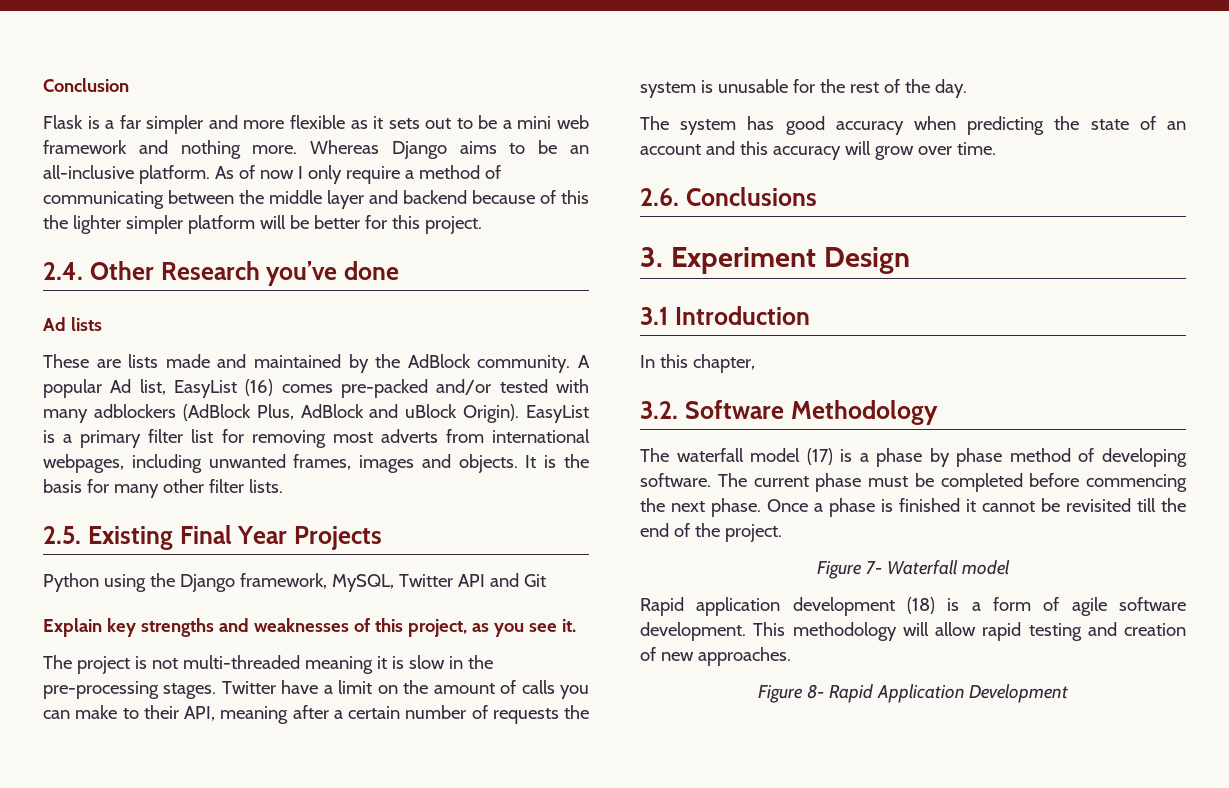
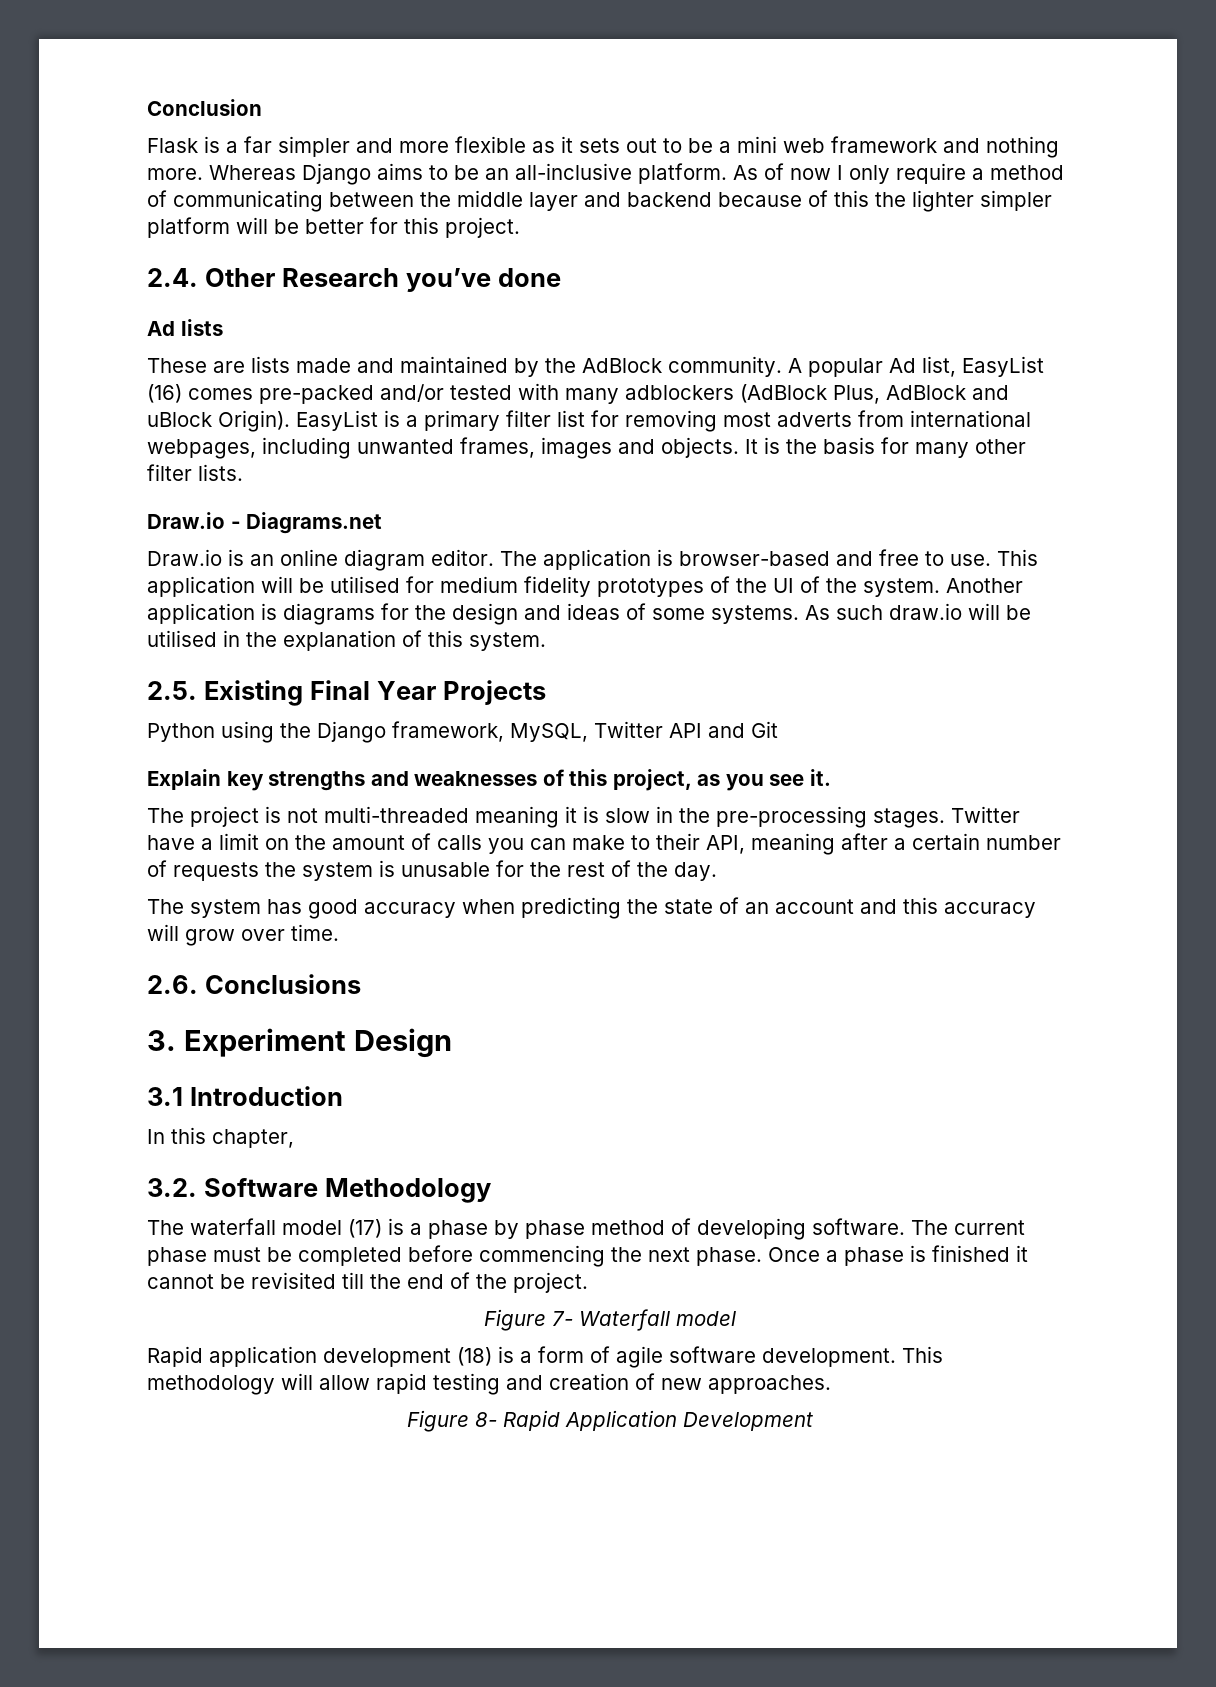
(283, 486) none -> [147,512,383,534] [147,549,1038,571] [147,576,1023,597] [147,603,1031,625] [147,630,546,651] // Draw.io - Diagrams.net // Draw.io is an online diagram editor. The application is browser-based and free to use. This application will be utilised for medium fidelity prototypes of the UI of the system. Another application is diagrams for the design and ideas of some systems. As such draw.io will be utilised in the explanation of this system.

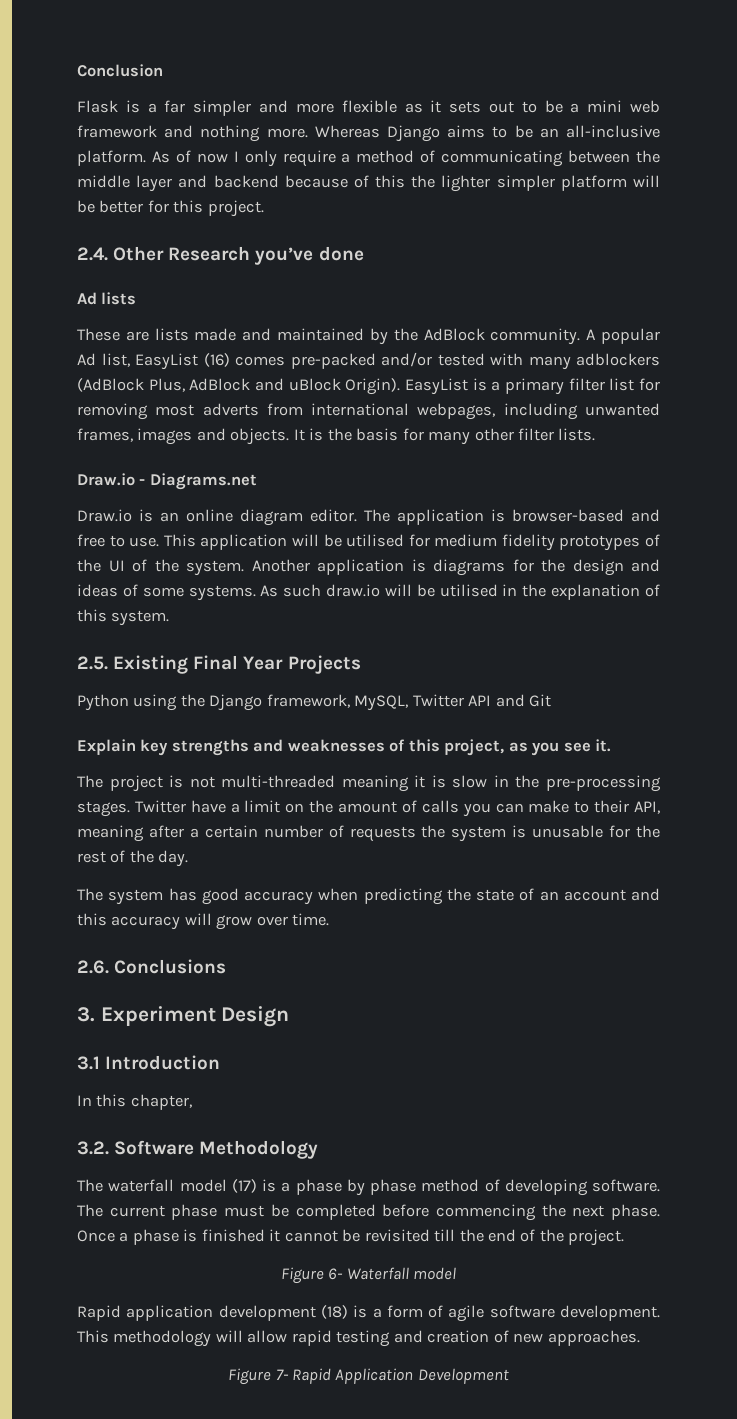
[552,1311,573,1326] 7- -> [328,1268,344,1280] 6-
[475,1412,497,1427] 8- -> [275,1369,289,1380] 7-

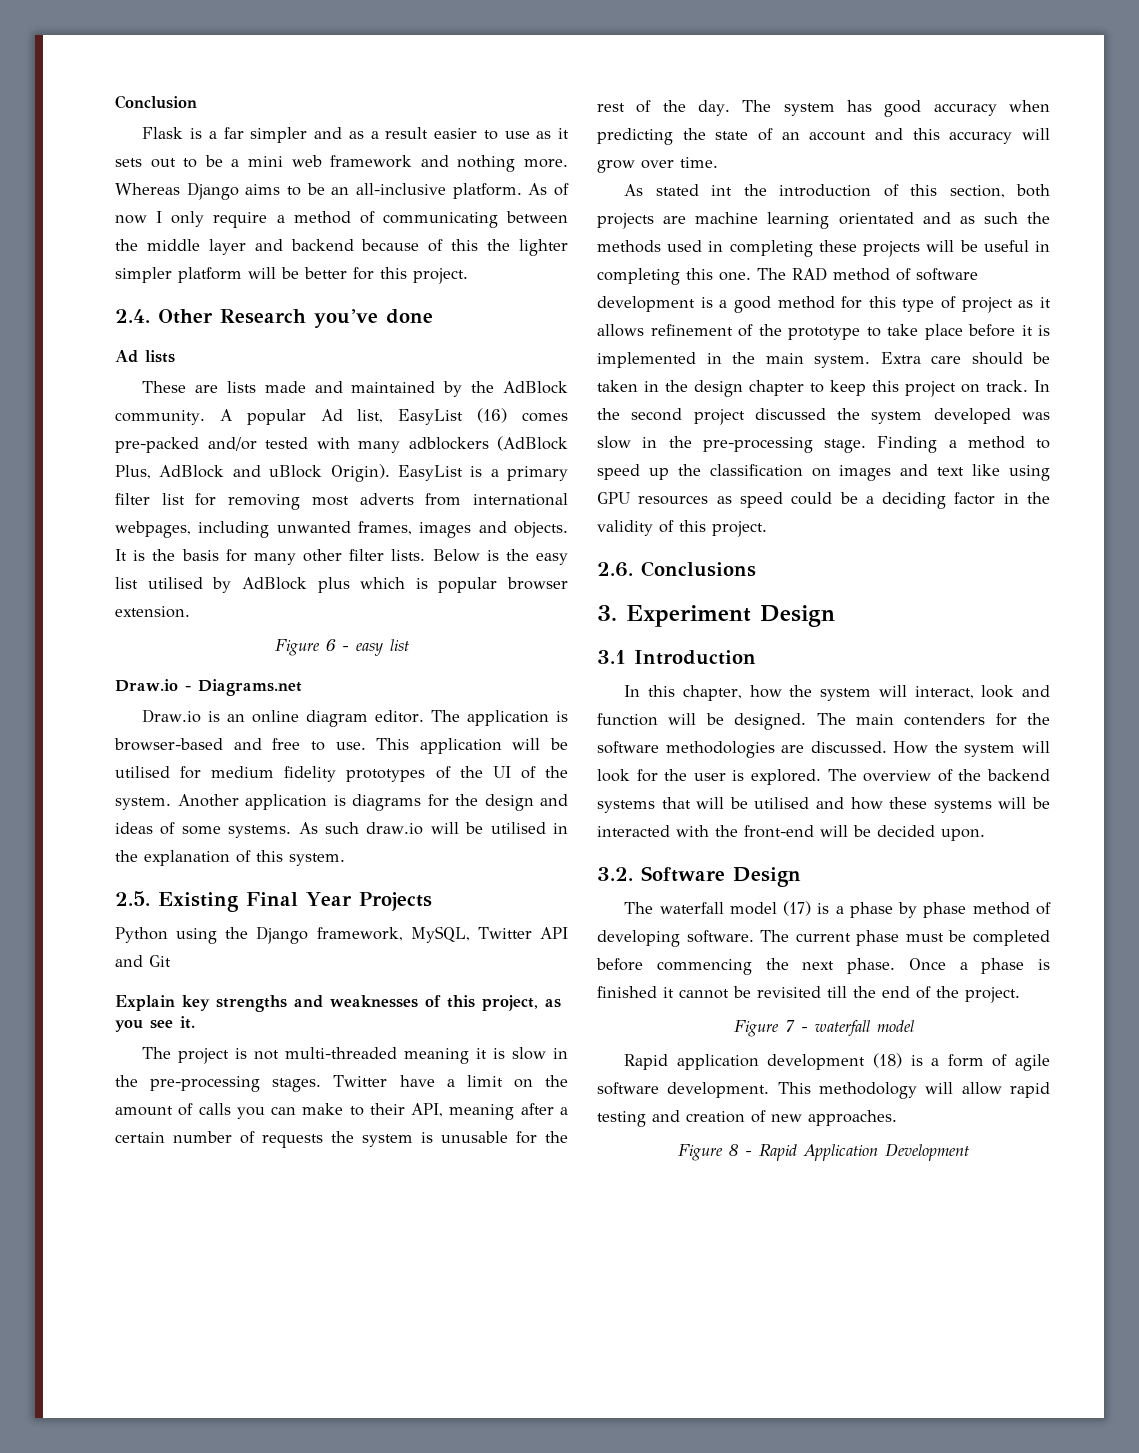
[295,100,397,113] more flexible -> [348,127,530,140] as a result easier to use
(596, 434) none -> [432,549,568,565] [115,577,568,593] [115,606,190,618] [274,639,409,656] Below is the easy list utilised by AdBlock plus which is popular browser extension. // Figure 6 - easy list
(189, 858) // -> (731, 108) none
(330, 919) none -> [624,184,1050,198] [597,212,1050,229] [597,240,1050,257] [597,267,978,285] [597,296,1051,313] [597,324,1050,340] [597,352,1050,368] [597,380,1050,397] [597,408,1050,425] [597,436,1050,453] [597,464,1050,481] [597,492,1050,509] [597,520,767,537] // As stated int the introduction of this section, both projects are machine learning orientated and as such the methods used in completing these projects will be useful in completing this one. The RAD method of software development is a good method for this type of project as it allows refinement of the prototype to take place before it is implemented in the main system. Extra care should be taken in the design chapter to keep this project on track. In the second project discussed the system developed was slow in the pre-processing stage. Finding a method to speed up the classification on images and text like using GPU resources as speed could be a deciding factor in the validity of this project.
(192, 1102) none -> [749,685,1050,701] [597,713,1050,730] [597,741,1050,758] [597,769,1050,785] [597,797,1050,813] [597,825,985,841] how the system will interact, look and function will be designed. The main contenders for the software methodologies are discussed. How the system will look for the user is explored. The overview of the backend systems that will be utilised and how these systems will be interacted with the front-end will be decided upon.
[199,1140,319,1159] Methodology -> [733,867,801,887] Design
[328,1267,409,1280] 6- Waterfall -> [784,1020,870,1037] 7 - waterfall
[275,1369,289,1380] 7- -> [729,1144,752,1156] 8 -

